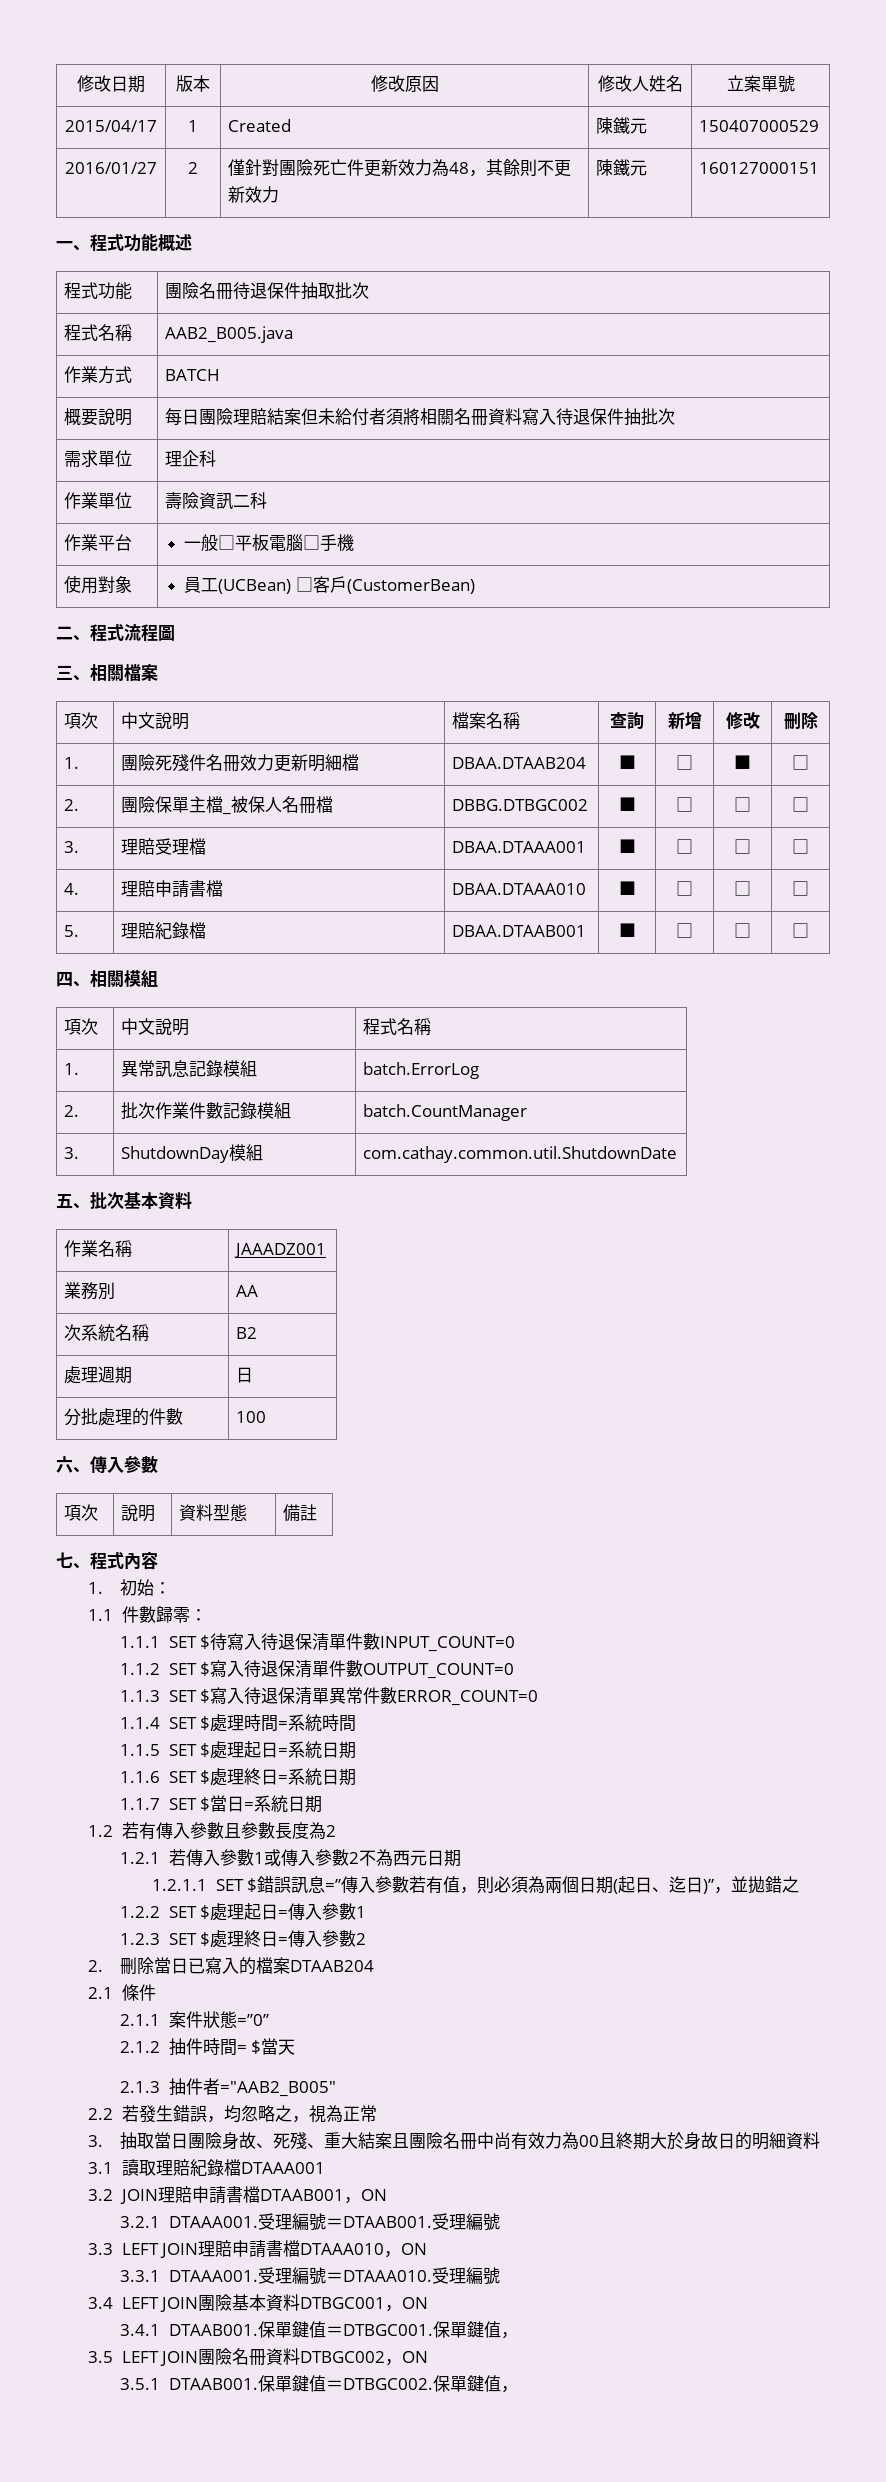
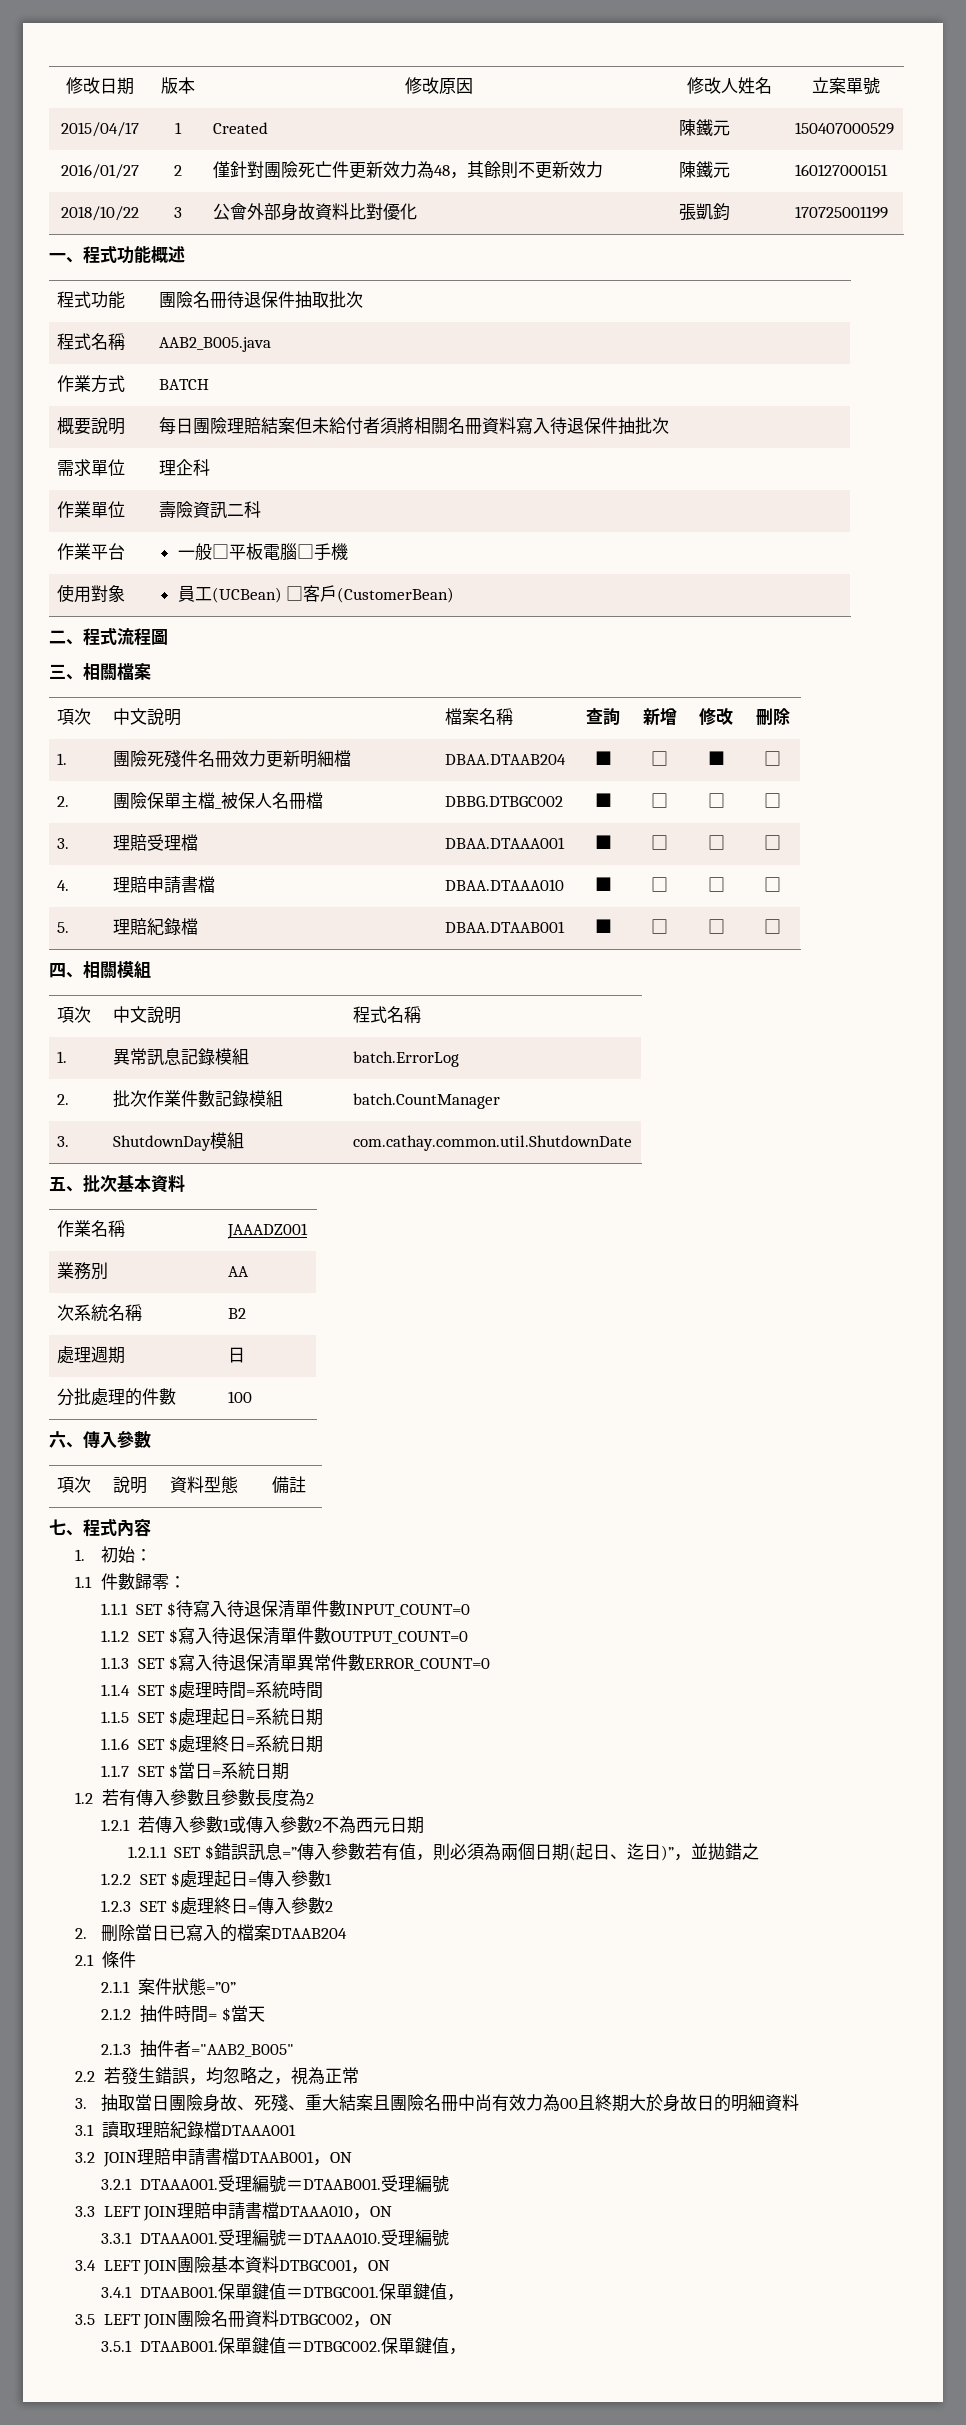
(820, 168) none -> [61,206,139,221] [174,207,182,218] [212,203,417,221] [678,203,730,221] [794,206,888,219] // 2018/10/22 | 3 | 公會外部身故資料比對優化 | 張凱鈞 | 170725001199

